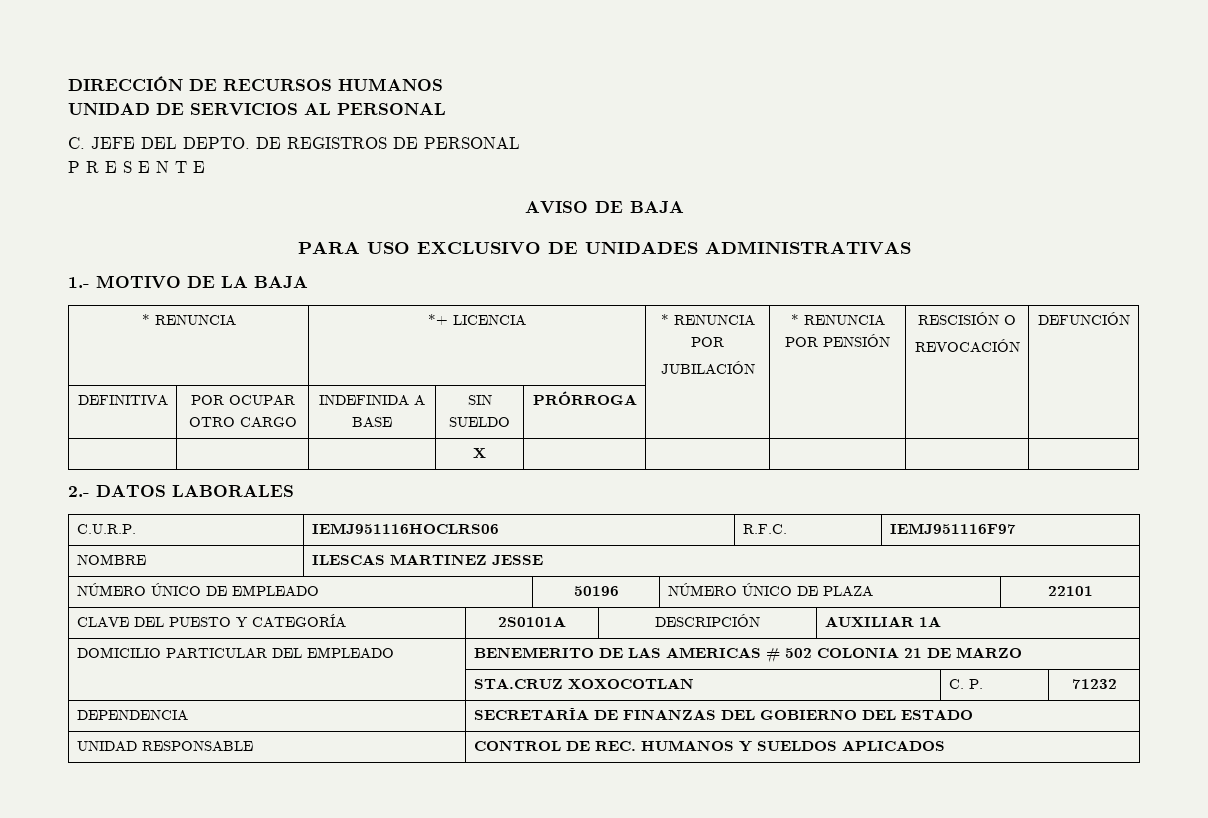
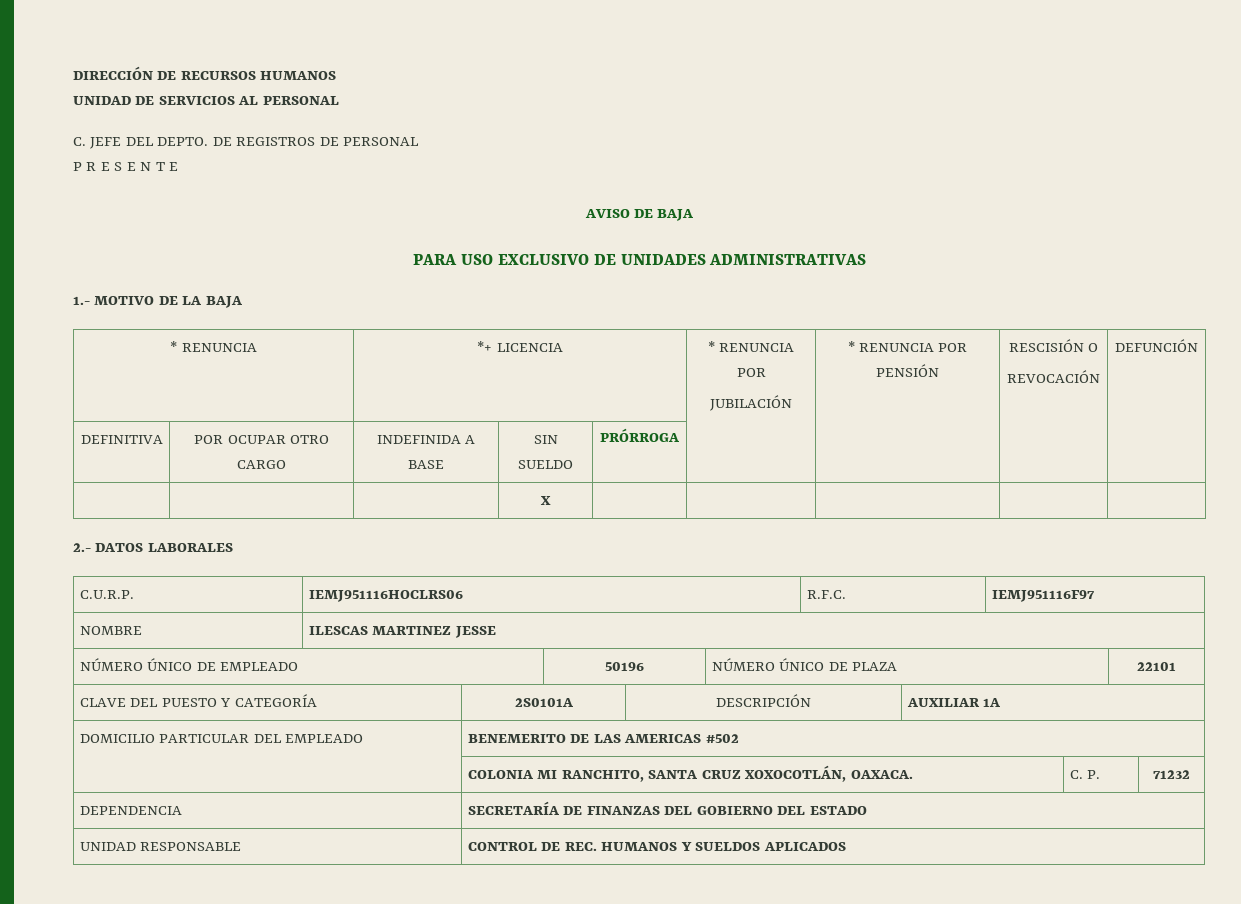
[765,647,1022,663] [473,678,694,689] # 502 COLONIA 21 DE MARZO // | STA.CRUZ XOXOCOTLAN -> [705,734,739,743] [467,765,913,782] #502 // | COLONIA MI RANCHITO, SANTA CRUZ XOXOCOTLÁN, OAXACA.

